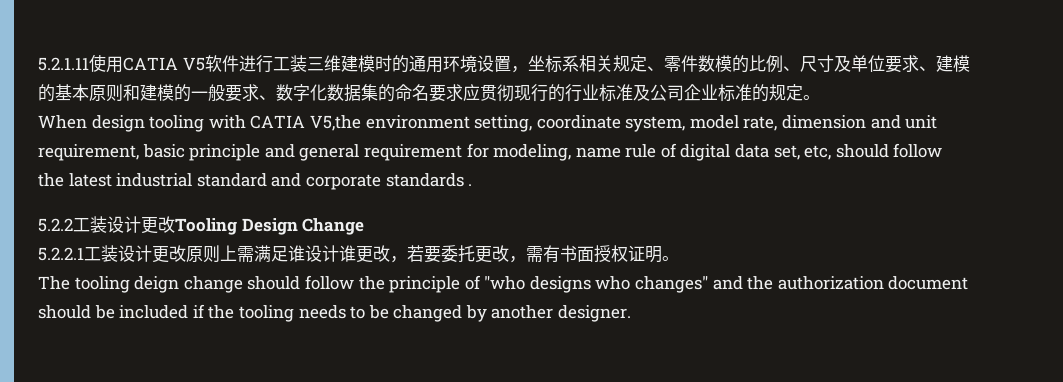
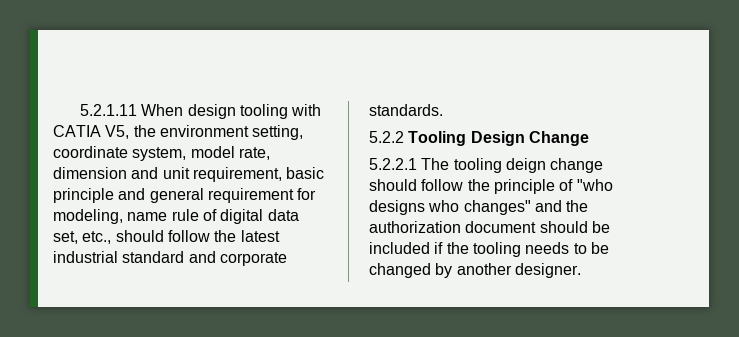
[89,54,970,73] [38,84,820,102] 使用CATIA V5软件进行工装三维建模时的通用环境设置，坐标系相关规定、零件数模的比例、尺寸及单位要求、建模的基本原则和建模的一般要求、数字化数据集的命名要求应贯彻现行的行业标准及公司企业标准的规定。 // -> (138, 110) none
[309,115,361,131] V5,the -> [105,125,156,139] V5, the
[804,145,832,160] etc, -> [82,231,112,244] etc.,
[385,173,473,187] standards . -> [369,104,443,116] standards.
[73,216,175,234] 工装设计更改 -> (404, 137) none
[84,245,679,263] 工装设计更改原则上需满足谁设计谁更改，若要委托更改，需有书面授权证明。 // -> (417, 164) none

